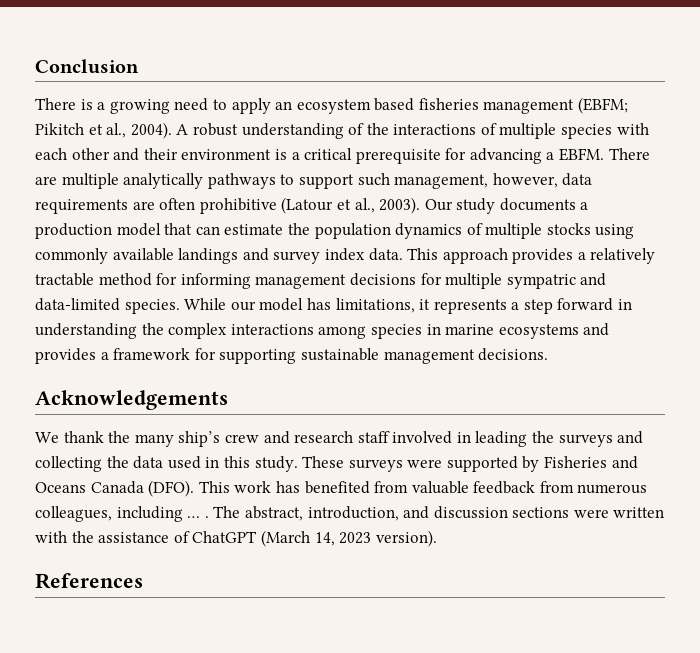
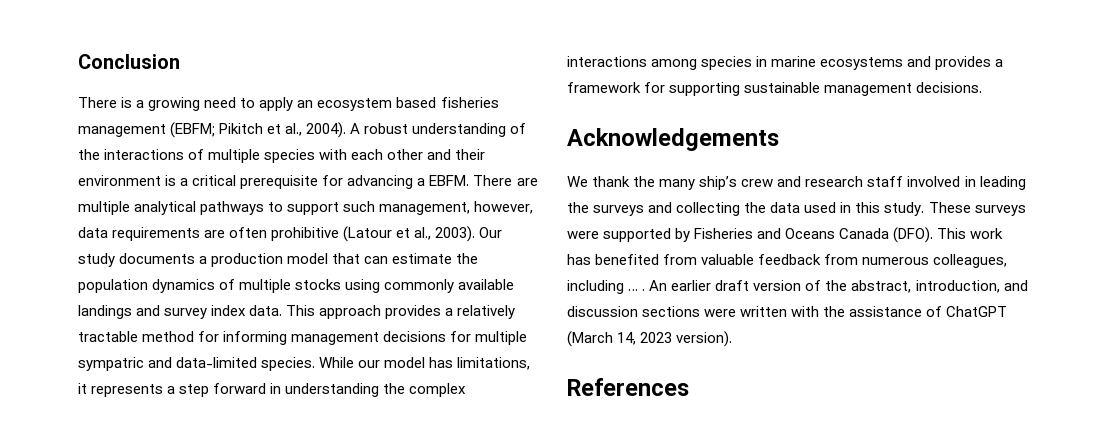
[123,173,204,189] analytically -> [134,201,197,215] analytical
[213,506,241,518] The -> [649,280,848,291] An earlier draft version of the

